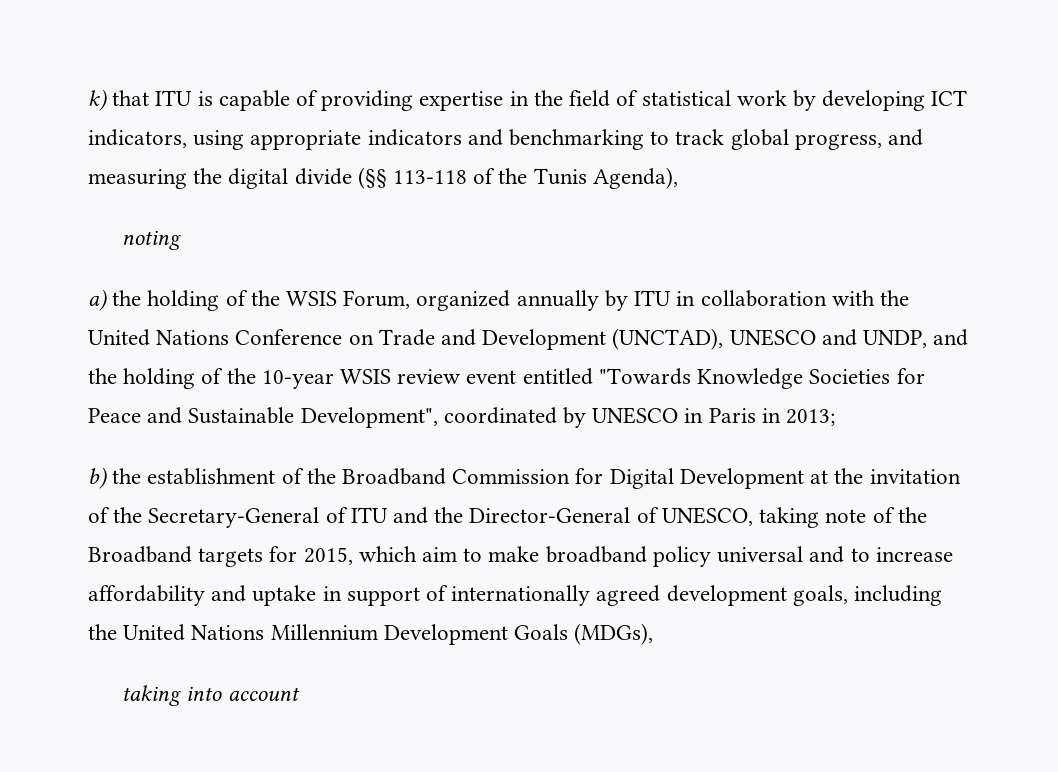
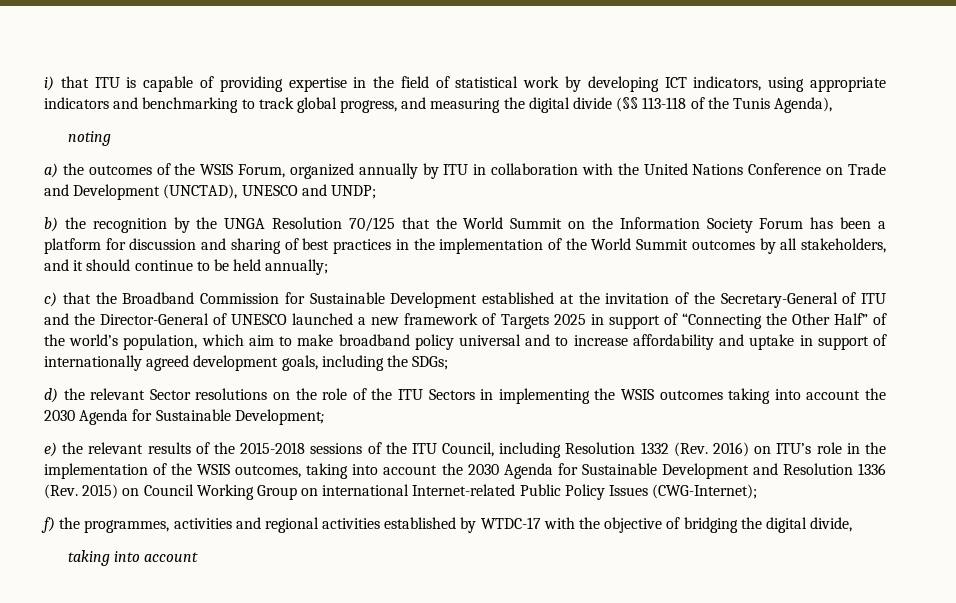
[88,89,107,111] k) -> [44,76,54,91] i)
[147,290,220,311] holding -> [88,165,152,175] outcomes
[863,329,969,348] [88,368,925,389] [88,407,836,428] [88,467,304,489] UNDP, and the holding of the 10-year WSIS review event entitled "Towards Knowledge Societies for Peace and Sustainable Development", coordinated by UNESCO in Paris in 2013; // b) the establishment of -> [330,185,376,199] [44,217,887,233] [44,238,886,254] [44,259,329,275] [44,292,91,307] UNDP; // b) the recognition by the UNGA Resolution 70/125 that the World Summit on the Information Society Forum has been a platform for discussion and sharing of best practices in the implementation of the World Summit outcomes by all stakeholders, and it should continue to be held annually; // c) that
[609,468,804,489] Digital Development -> [309,292,554,308] Sustainable Development established
[661,507,927,528] [88,546,353,567] UNESCO, taking note of the Broadband targets for 2015, -> [231,313,888,329] [44,334,198,350] UNESCO launched a new framework of Targets 2025 in support of “Connecting the Other Half” of the world’s population,
[123,623,654,645] United Nations Millennium Development Goals (MDGs), -> [412,356,449,370] [44,388,887,404] [44,409,324,425] [44,442,886,458] [44,463,886,479] [44,484,758,500] [41,517,853,533] SDGs; // d) the relevant Sector resolutions on the role of the ITU Sectors in implementing the WSIS outcomes taking into account the 2030 Agenda for Sustainable Development; // e) the relevant results of the 2015-2018 sessions of the ITU Council, including Resolution 1332 (Rev. 2016) on ITU’s role in the implementation of the WSIS outcomes, taking into account the 2030 Agenda for Sustainable Development and Resolution 1336 (Rev. 2015) on Council Working Group on international Internet-related Public Policy Issues (CWG-Internet); // f) the programmes, activities and regional activities established by WTDC-17 with the objective of bridging the digital divide,

